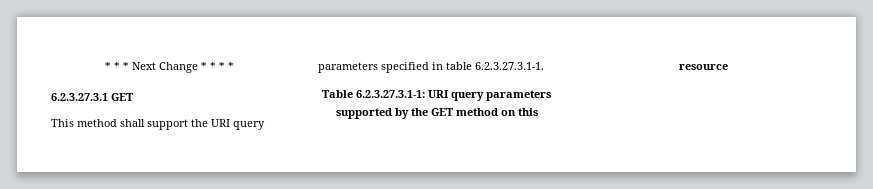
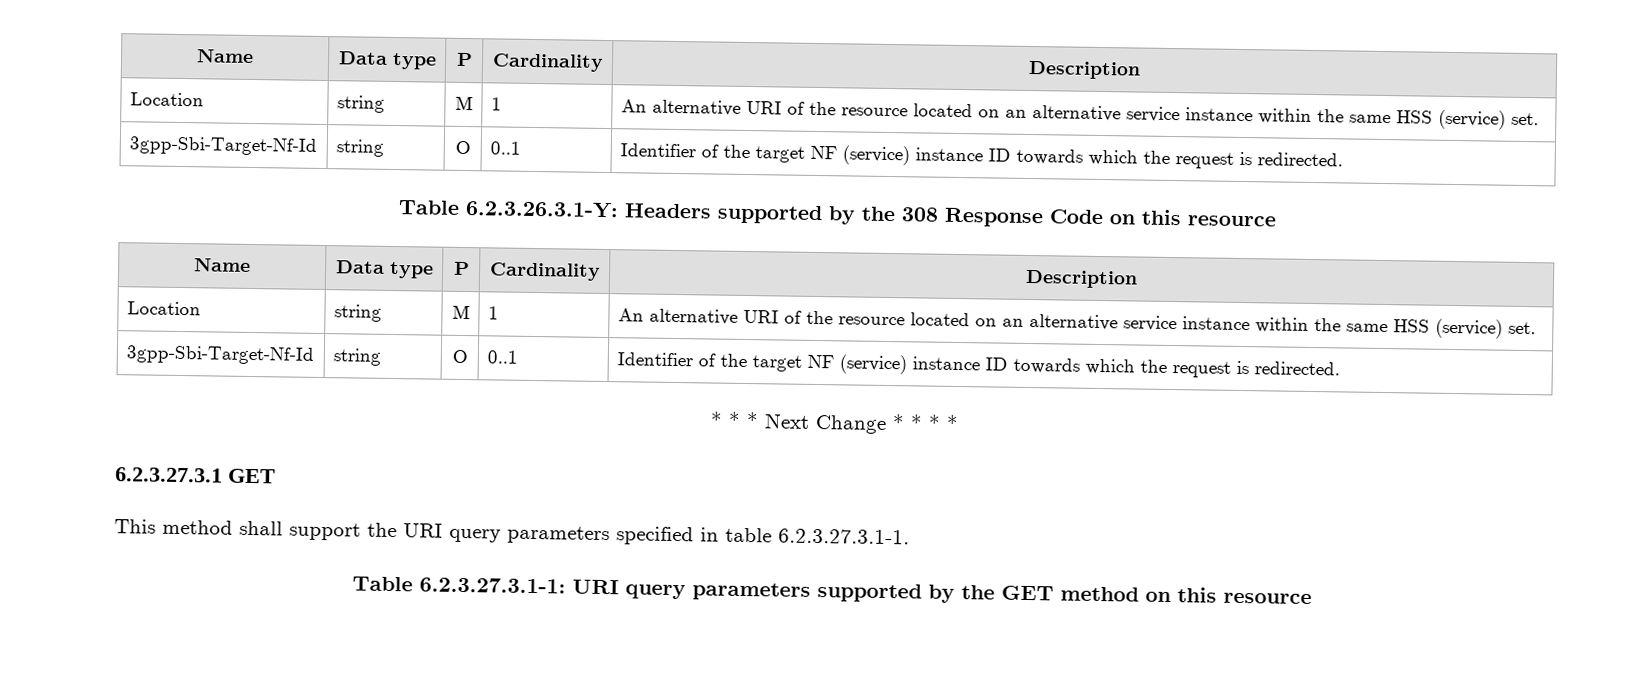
(105, 66) none -> [196,49,254,63] [337,51,437,70] [455,52,473,67] [491,53,604,72] [1028,60,1141,80] [129,92,204,107] [336,95,385,113] [454,95,473,111] [490,97,502,111] [620,99,1539,130] [128,136,317,156] [335,139,384,157] [454,140,471,155] [489,141,521,155] [619,143,1343,169] [397,200,1276,228] [194,258,251,272] [335,260,434,279] [453,261,470,276] [488,262,601,281] [1025,269,1138,289] [126,301,201,316] [333,304,382,322] [451,304,470,320] [487,306,499,320] [617,308,1536,339] [125,345,314,365] [332,348,381,366] [451,349,468,364] [486,350,518,364] [616,352,1340,378] Name | Data type | P | Cardinality | Description // Location | string | M | 1 | An alternative URI of the resource located on an alternative service instance within the same HSS (service) set. // 3gpp-Sbi-Target-Nf-Id | string | O | 0..1 | Identifier of the target NF (service) instance ID towards which the request is redirected. // Table 6.2.3.26.3.1-Y: Headers supported by the 308 Response Code on this resource // Name | Data type | P | Cardinality | Description // Location | string | M | 1 | An alternative URI of the resource located on an alternative service instance within the same HSS (service) set. // 3gpp-Sbi-Target-Nf-Id | string | O | 0..1 | Identifier of the target NF (service) instance ID towards which the request is redirected. //

